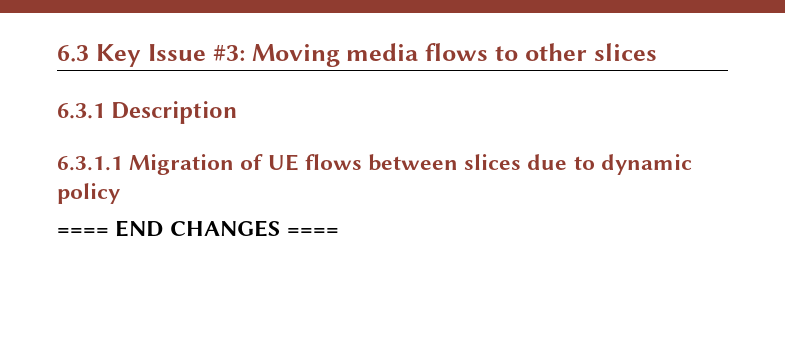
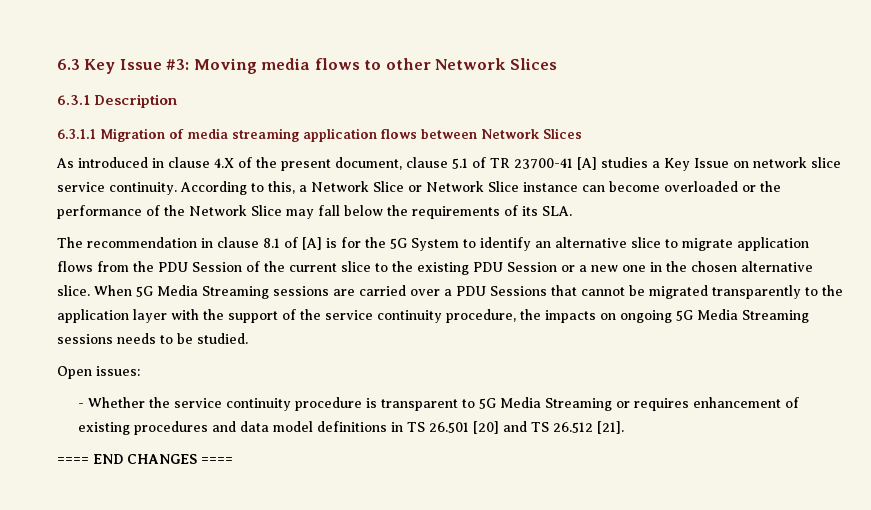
[593,43,657,61] slices -> [435,58,557,70] Network Slices
[267,154,692,175] [57,183,120,204] UE flows between slices due to dynamic policy -> [187,128,582,142] [56,157,841,171] [57,181,781,195] [57,205,572,219] [57,237,809,251] [57,261,813,275] [57,285,843,299] [57,309,809,323] [57,333,248,344] [57,366,140,379] [77,397,799,411] [77,421,624,435] media streaming application flows between Network Slices // As introduced in clause 4.X of the present document, clause 5.1 of TR 23700-41 [A] studies a Key Issue on network slice service continuity. According to this, a Network Slice or Network Slice instance can become overloaded or the performance of the Network Slice may fall below the requirements of its SLA. // The recommendation in clause 8.1 of [A] is for the 5G System to identify an alternative slice to migrate application flows from the PDU Session of the current slice to the existing PDU Session or a new one in the chosen alternative slice. When 5G Media Streaming sessions are carried over a PDU Sessions that cannot be migrated transparently to the application layer with the support of the service continuity procedure, the impacts on ongoing 5G Media Streaming sessions needs to be studied. // Open issues: // - Whether the service continuity procedure is transparent to 5G Media Streaming or requires enhancement of existing procedures and data model definitions in TS 26.501 [20] and TS 26.512 [21].

